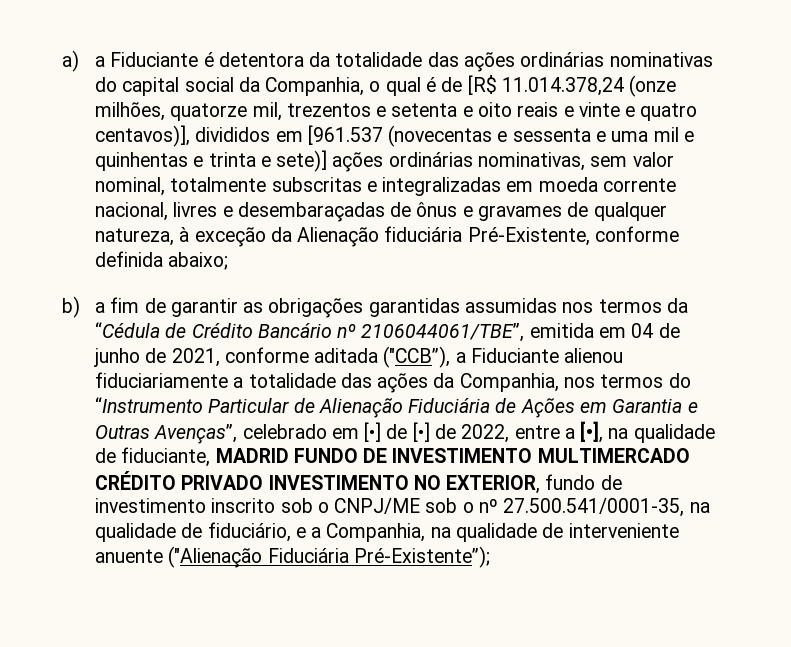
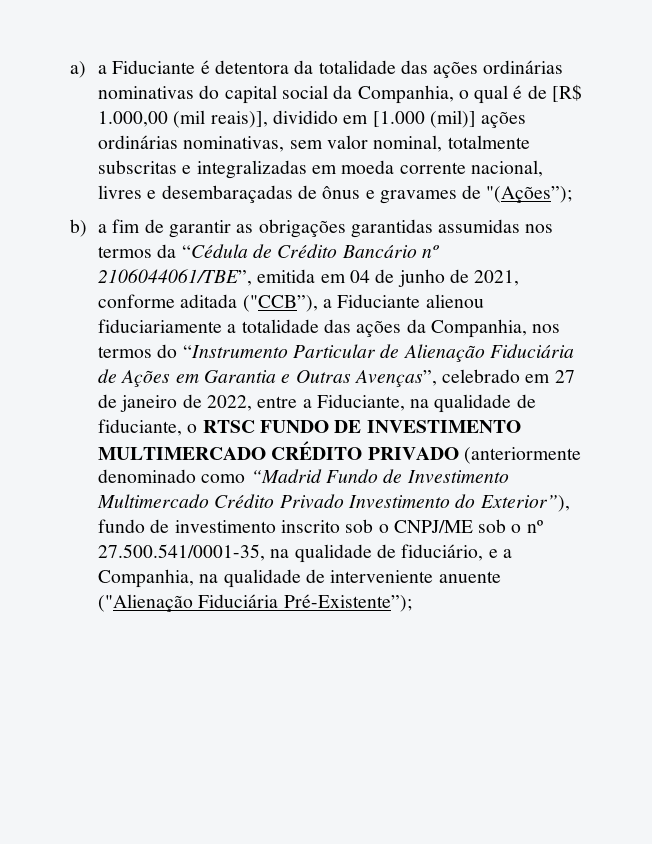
[501,75,677,97] [95,102,698,121] [95,125,694,147] [95,150,328,172] 11.014.378,24 (onze milhões, quatorze mil, trezentos e setenta e oito reais e vinte e quatro centavos)], divididos em [961.537 (novecentas e sessenta e uma mil e quinhentas e trinta e sete)] -> [98,110,476,128] 1.000,00 (mil reais)], dividido em [1.000 (mil)]
[593,202,667,221] [95,226,679,247] [95,251,229,270] qualquer natureza, à exceção da Alienação fiduciária Pré-Existente, conforme definida abaixo; -> [486,186,573,203] "(Ações”);
[364,422,430,442] [•] de [•] -> [554,370,575,383] [98,394,178,412] 27 de janeiro
[580,421,604,443] [•], -> [316,394,405,411] Fiduciante,
[215,448,289,463] MADRID -> [187,420,255,433] o RTSC
[268,475,541,494] INVESTIMENTO NO EXTERIOR, -> [463,447,581,464] [98,469,509,483] [97,494,570,512] (anteriormente denominado como “Madrid Fundo de Investimento Multimercado Crédito Privado Investimento do Exterior”),

